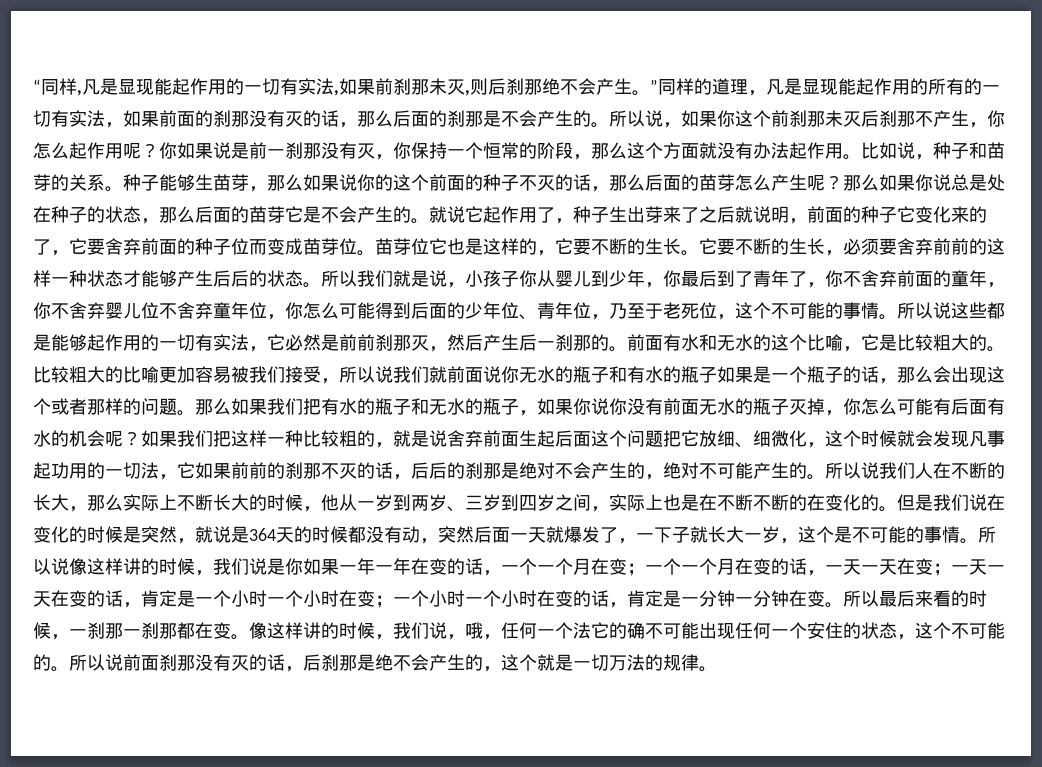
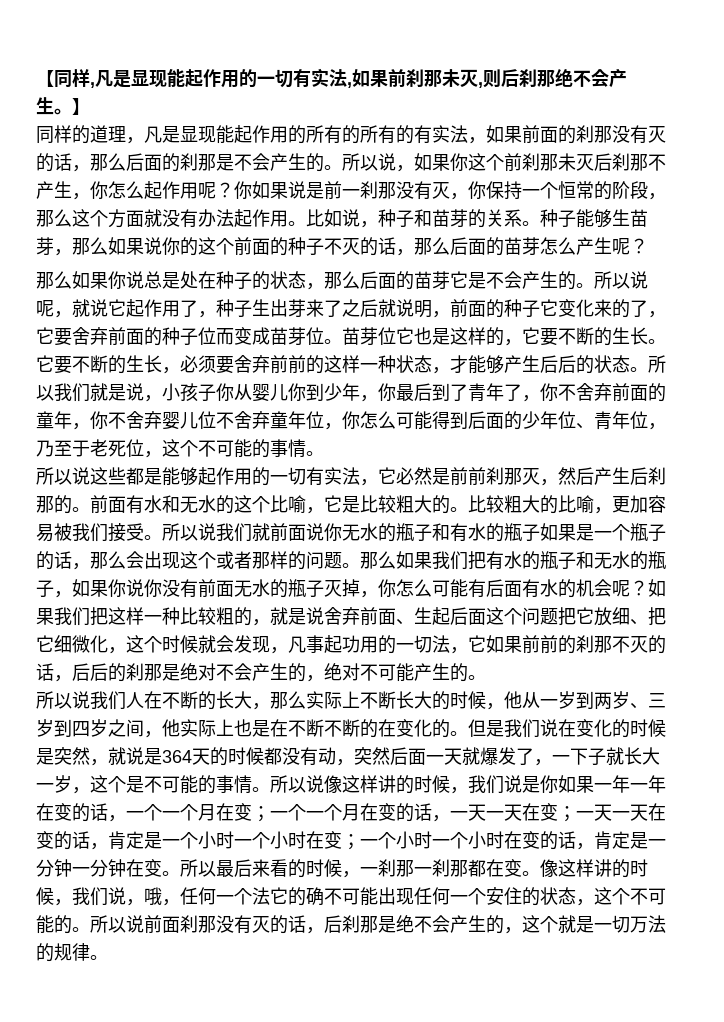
[33,79,41,93] “ -> [36,70,54,87] 【
[650,79,658,93] ” -> [72,98,90,115] 】 //
[982,85,1000,93] [33,110,51,127] 一切 -> [360,125,414,144] 所有的
(843, 182) none -> (648, 246) //
(429, 221) none -> [594,271,648,289] [36,300,72,318] 所以说呢，
(123, 278) none -> [432,367,450,374] ，
(591, 279) none -> [288,383,306,401] 你
(897, 317) none -> (324, 453) //
[537,341,555,349] 一 -> (648, 476) none
(159, 374) none -> [594,507,612,514] ，
[321,378,339,384] ， -> [144,535,162,540] 。
(519, 439) none -> [396,619,414,625] 、
(753, 445) none -> [648,607,666,626] [36,635,54,652] 把它
(969, 439) none -> [270,647,288,654] ，
(825, 477) none -> (486, 677) //
(609, 509) none -> [162,719,180,737] 他

